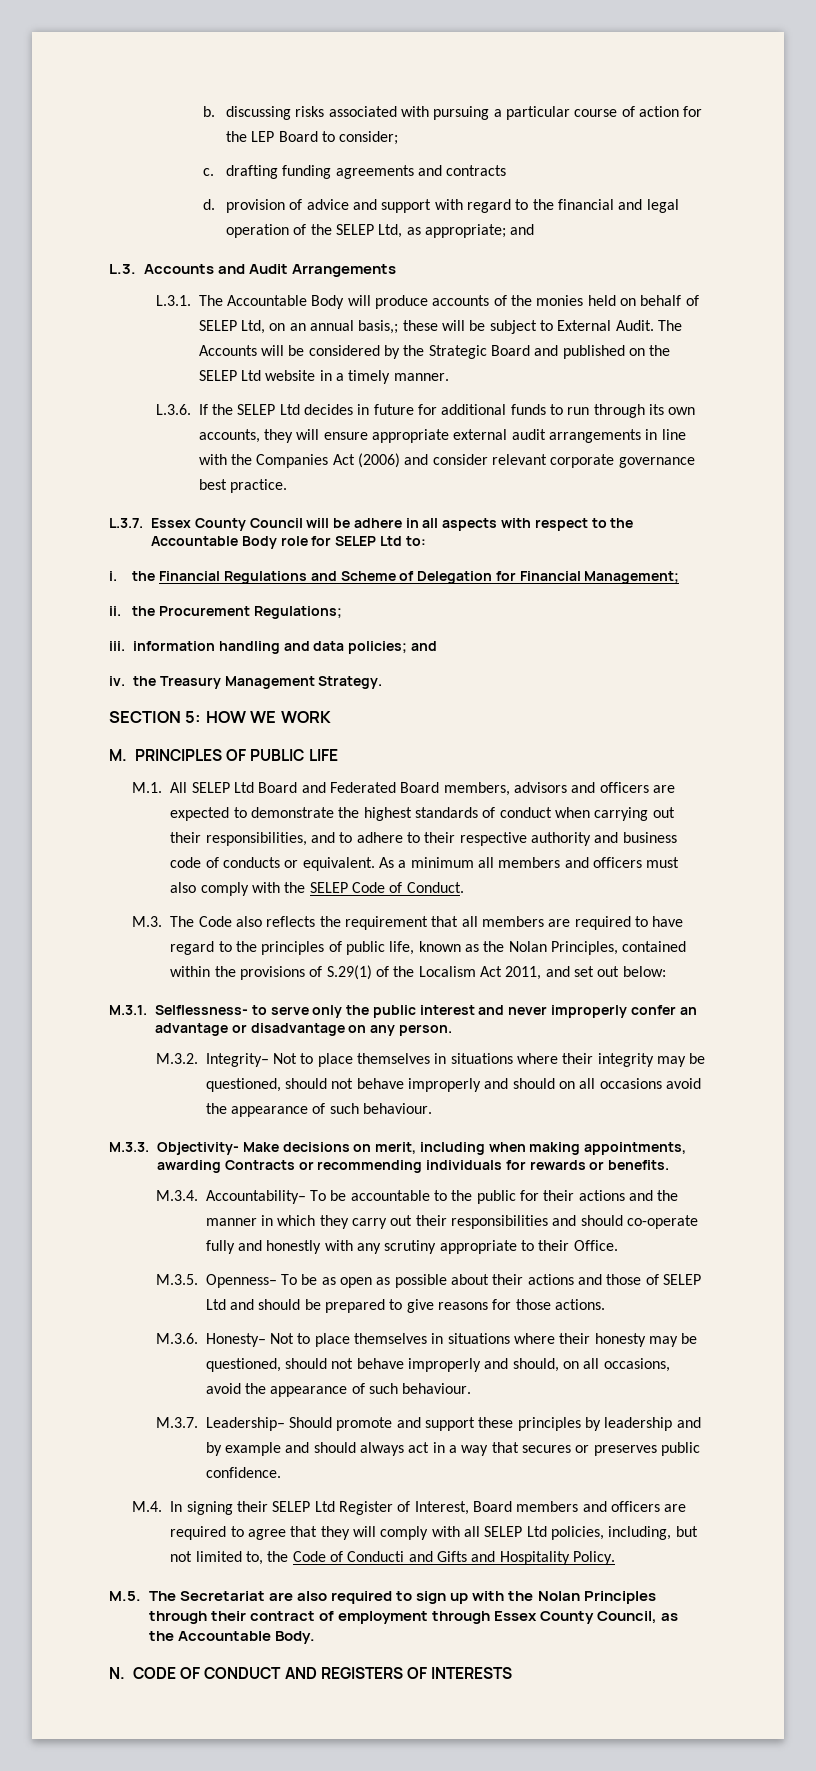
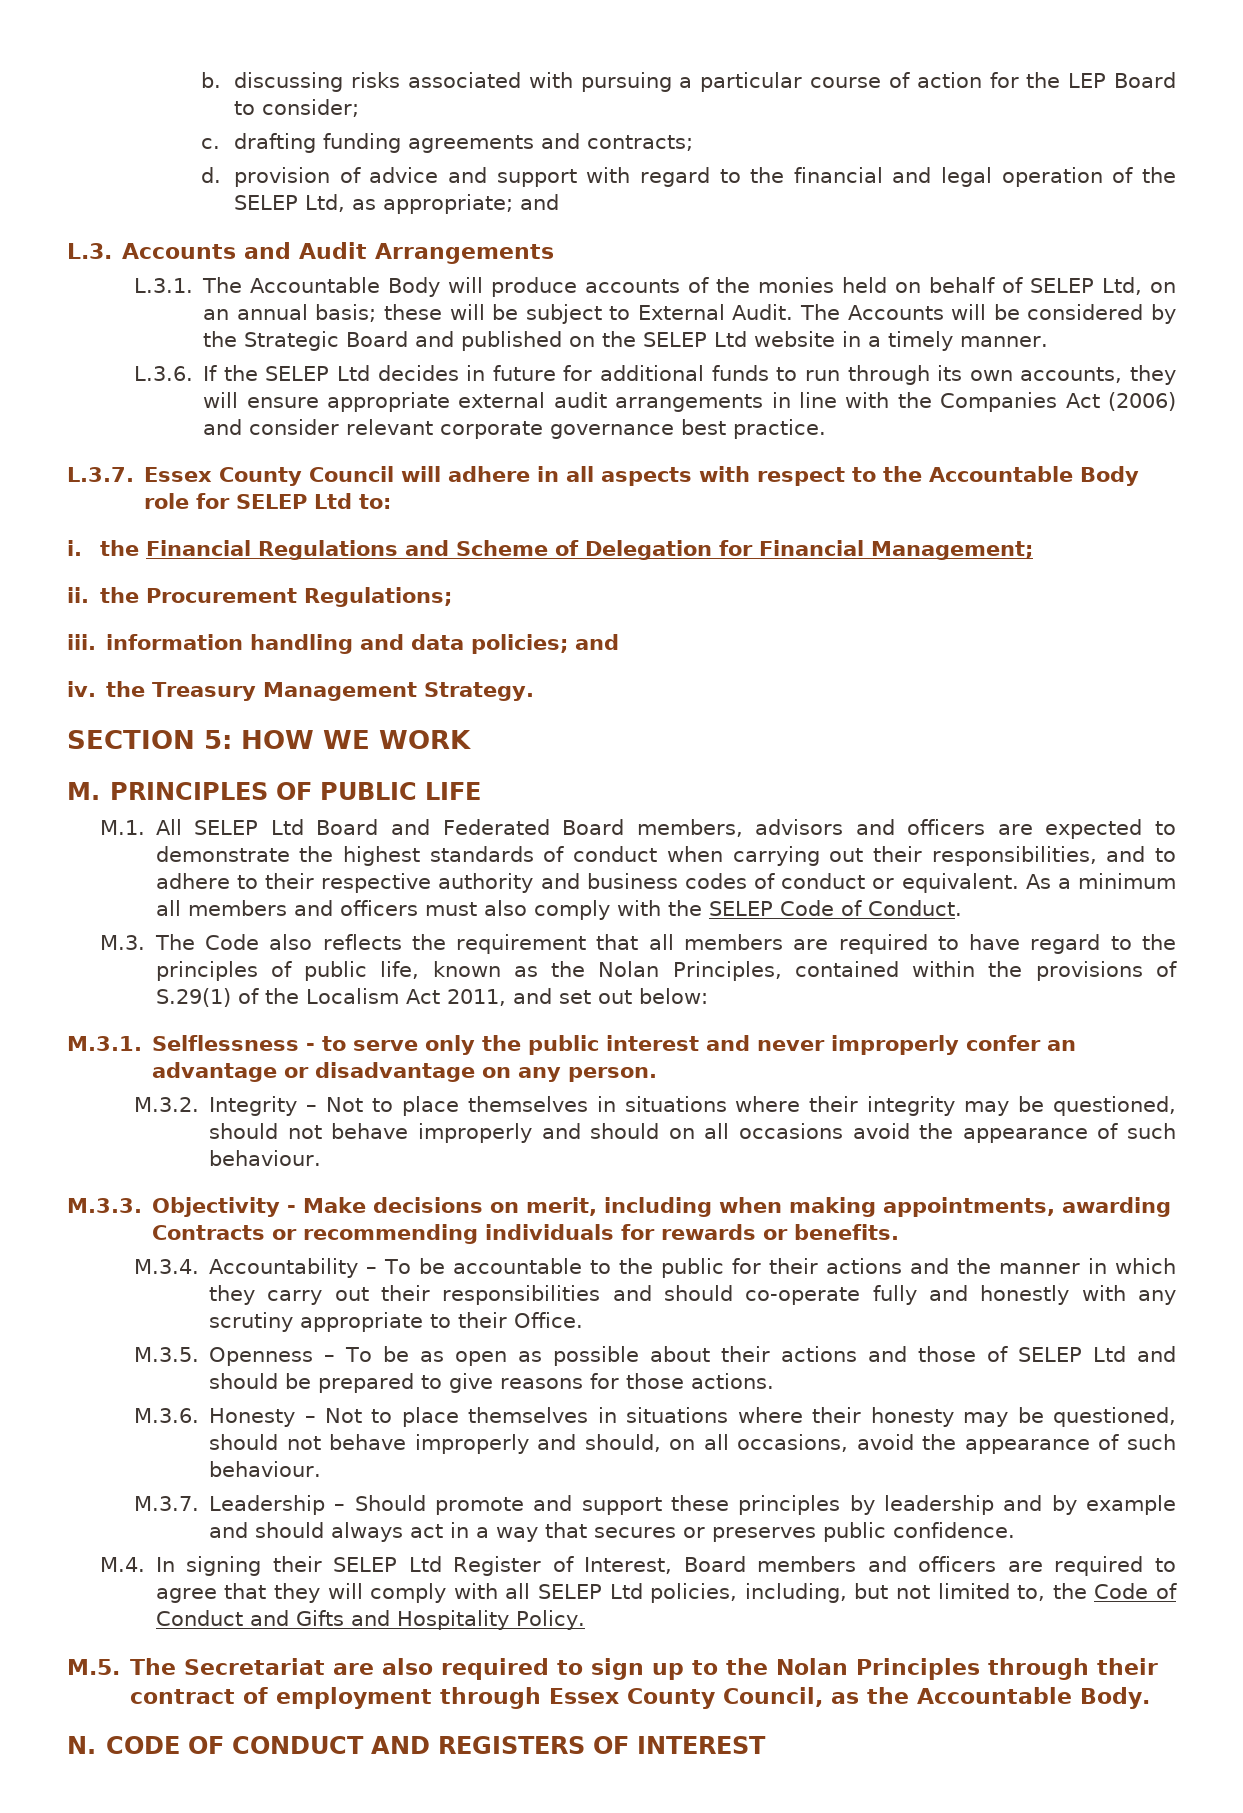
[446,165,507,176] contracts -> [587,135,694,151] contracts;
[358,320,399,334] basis,; -> [315,304,377,322] basis;
[333,518,351,528] be -> (442, 474) none
[170,857,281,868] code of conducts -> [684,873,866,889] codes of conduct
[155,1005,248,1015] Selflessness- -> [152,1035,316,1051] Selflessness -
[205,1053,269,1067] Integrity– -> [209,1096,318,1116] Integrity –
[157,1142,239,1155] Objectivity- -> [152,1197,297,1217] Objectivity -
[205,1190,306,1204] Accountability– -> [209,1258,378,1278] Accountability –
[205,1274,277,1288] Openness– -> [209,1347,336,1366] Openness –
[205,1333,266,1347] Honesty– -> [209,1408,316,1427] Honesty –
[205,1417,285,1431] Leadership– -> [209,1495,346,1515] Leadership –
[347,1551,405,1562] Conducti -> [155,1610,243,1626] Conduct
[472,1591,505,1601] with -> [692,1660,719,1675] to
[431,1667,513,1679] INTERESTS -> [637,1736,767,1754] INTEREST

